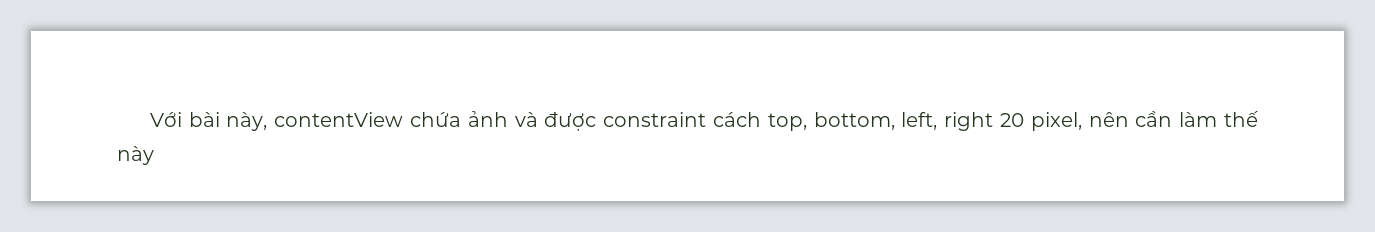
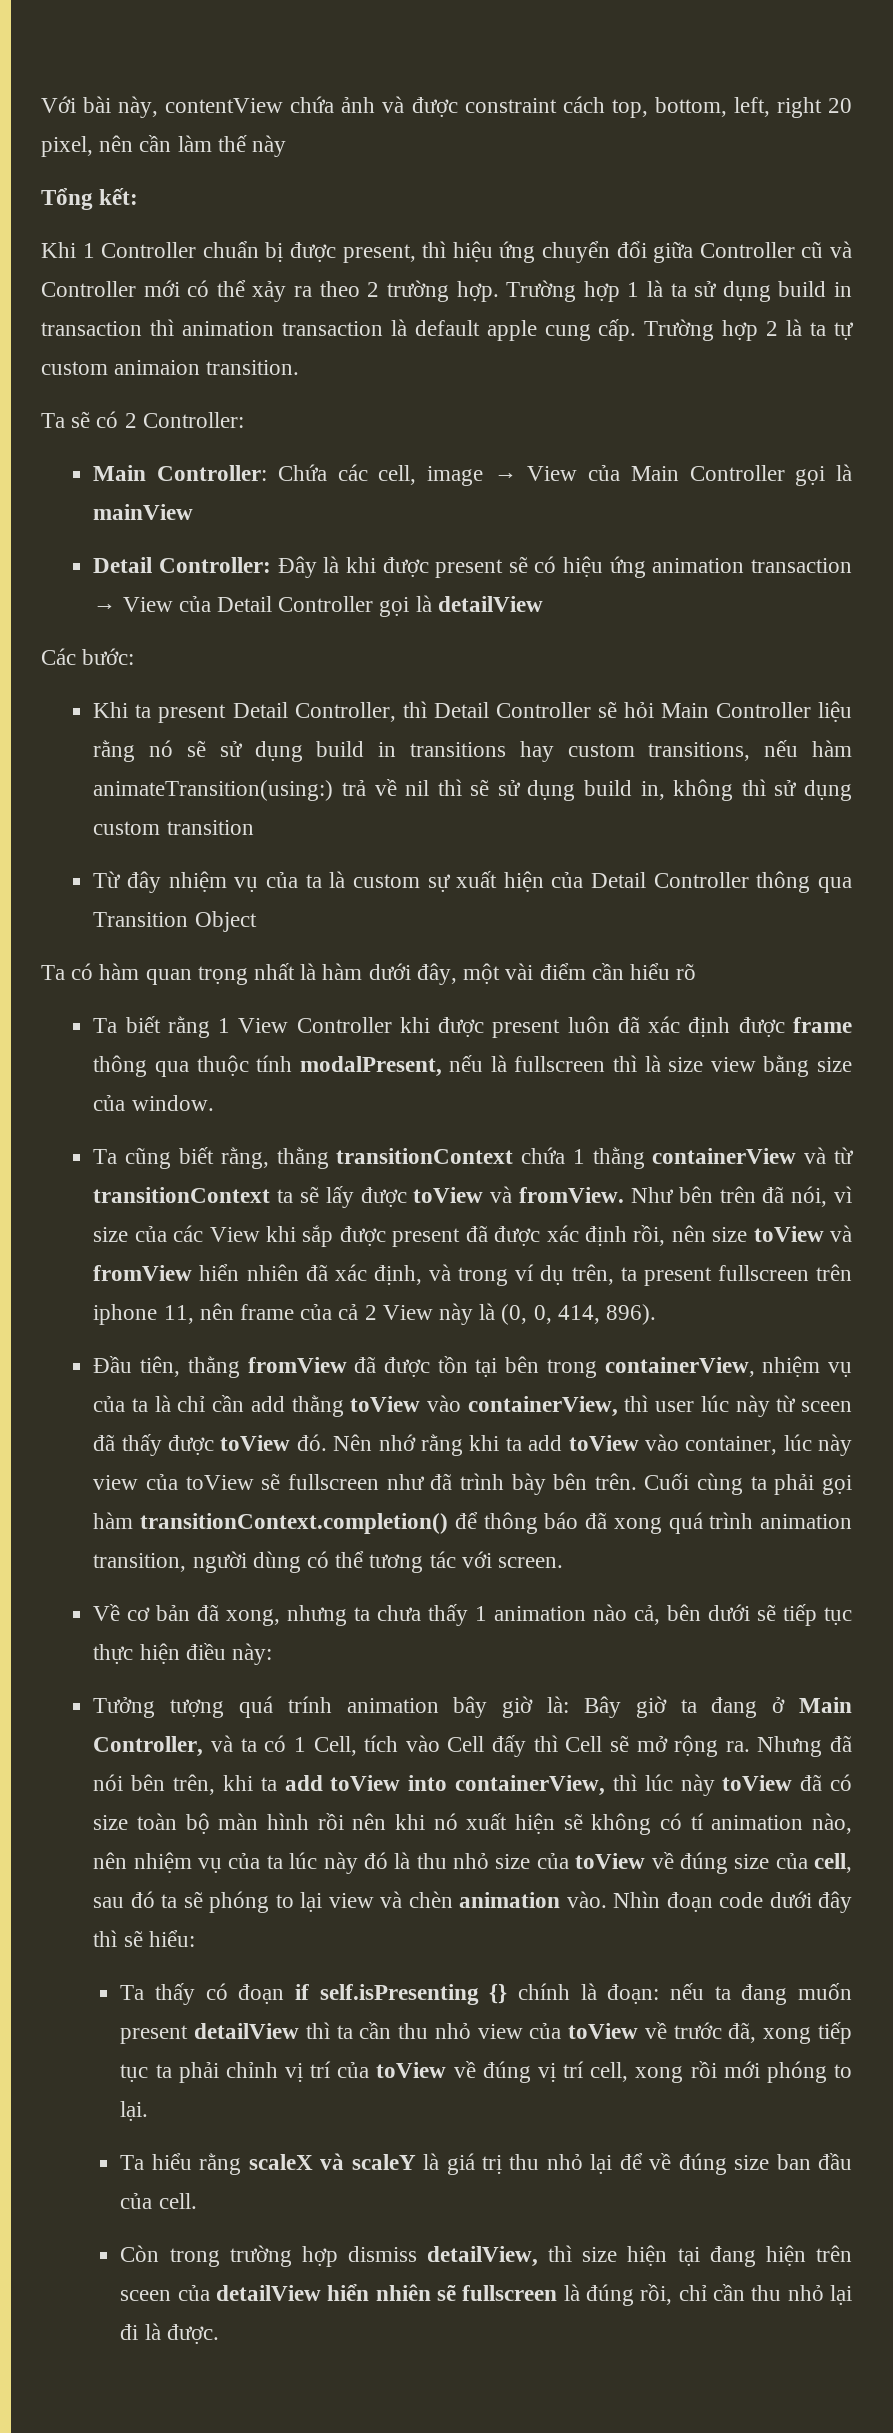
(154, 155) none -> [41,188,139,210] [41,241,853,263] [41,280,852,302] [41,319,855,341] [41,360,300,375] [41,411,244,428] [93,464,853,486] [93,504,194,520] [93,556,852,578] [93,595,543,617] [41,648,135,665] [93,701,852,723] [93,740,852,762] [93,779,853,801] [93,820,254,835] [93,871,852,893] [93,911,257,932] [41,963,697,985] [93,1016,852,1038] [93,1055,853,1077] [93,1095,214,1111] [93,1147,855,1169] [93,1186,852,1208] [93,1225,852,1247] [93,1264,852,1286] [93,1303,657,1325] [93,1356,853,1378] [93,1395,853,1417] [93,1434,852,1456] [93,1473,852,1495] [93,1512,853,1534] [93,1551,564,1573] [93,1604,852,1626] [93,1643,272,1665] [93,1696,852,1718] [93,1735,852,1757] [93,1774,853,1796] [93,1813,852,1835] [93,1852,852,1874] [93,1891,852,1913] [93,1930,195,1947] [120,1983,853,2005] [120,2022,852,2044] [120,2061,853,2083] [120,2101,149,2121] [120,2153,852,2175] [120,2193,197,2209] [120,2245,852,2267] [120,2284,852,2306] [120,2323,219,2344] // Tổng kết: // Khi 1 Controller chuẩn bị được present, thì hiệu ứng chuyển đổi giữa Controller cũ và Controller mới có thể xảy ra theo 2 trường hợp. Trường hợp 1 là ta sử dụng build in transaction thì animation transaction là default apple cung cấp. Trường hợp 2 là ta tự custom animaion transition. // Ta sẽ có 2 Controller: // Main Controller: Chứa các cell, image → View của Main Controller gọi là mainView // Detail Controller: Đây là khi được present sẽ có hiệu ứng animation transaction → View của Detail Controller gọi là detailView // Các bước: // Khi ta present Detail Controller, thì Detail Controller sẽ hỏi Main Controller liệu rằng nó sẽ sử dụng build in transitions hay custom transitions, nếu hàm animateTransition(using:) trả về nil thì sẽ sử dụng build in, không thì sử dụng custom transition // Từ đây nhiệm vụ của ta là custom sự xuất hiện của Detail Controller thông qua Transition Object // Ta có hàm quan trọng nhất là hàm dưới đây, một vài điểm cần hiểu rõ // Ta biết rằng 1 View Controller khi được present luôn đã xác định được frame thông qua thuộc tính modalPresent, nếu là fullscreen thì là size view bằng size của window. // Ta cũng biết rằng, thằng transitionContext chứa 1 thằng containerView và từ transitionContext ta sẽ lấy được toView và fromView. Như bên trên đã nói, vì size của các View khi sắp được present đã được xác định rồi, nên size toView và fromView hiển nhiên đã xác định, và trong ví dụ trên, ta present fullscreen trên iphone 11, nên frame của cả 2 View này là (0, 0, 414, 896). // Đầu tiên, thằng fromView đã được tồn tại bên trong containerView, nhiệm vụ của ta là chỉ cần add thằng toView vào containerView, thì user lúc này từ sceen đã thấy được toView đó. Nên nhớ rằng khi ta add toView vào container, lúc này view của toView sẽ fullscreen như đã trình bày bên trên. Cuối cùng ta phải gọi hàm transitionContext.completion() để thông báo đã xong quá trình animation transition, người dùng có thể tương tác với screen. // Về cơ bản đã xong, nhưng ta chưa thấy 1 animation nào cả, bên dưới sẽ tiếp tục thực hiện điều này: // Tưởng tượng quá trính animation bây giờ là: Bây giờ ta đang ở Main Controller, và ta có 1 Cell, tích vào Cell đấy thì Cell sẽ mở rộng ra. Nhưng đã nói bên trên, khi ta add toView into containerView, thì lúc này toView đã có size toàn bộ màn hình rồi nên khi nó xuất hiện sẽ không có tí animation nào, nên nhiệm vụ của ta lúc này đó là thu nhỏ size của toView về đúng size của cell, sau đó ta sẽ phóng to lại view và chèn animation vào. Nhìn đoạn code dưới đây thì sẽ hiểu: // Ta thấy có đoạn if self.isPresenting {} chính là đoạn: nếu ta đang muốn present detailView thì ta cần thu nhỏ view của toView về trước đã, xong tiếp tục ta phải chỉnh vị trí của toView về đúng vị trí cell, xong rồi mới phóng to lại. // Ta hiểu rằng scaleX và scaleY là giá trị thu nhỏ lại để về đúng size ban đầu của cell. // Còn trong trường hợp dismiss detailView, thì size hiện tại đang hiện trên sceen của detailView hiển nhiên sẽ fullscreen là đúng rồi, chỉ cần thu nhỏ lại đi là được.

